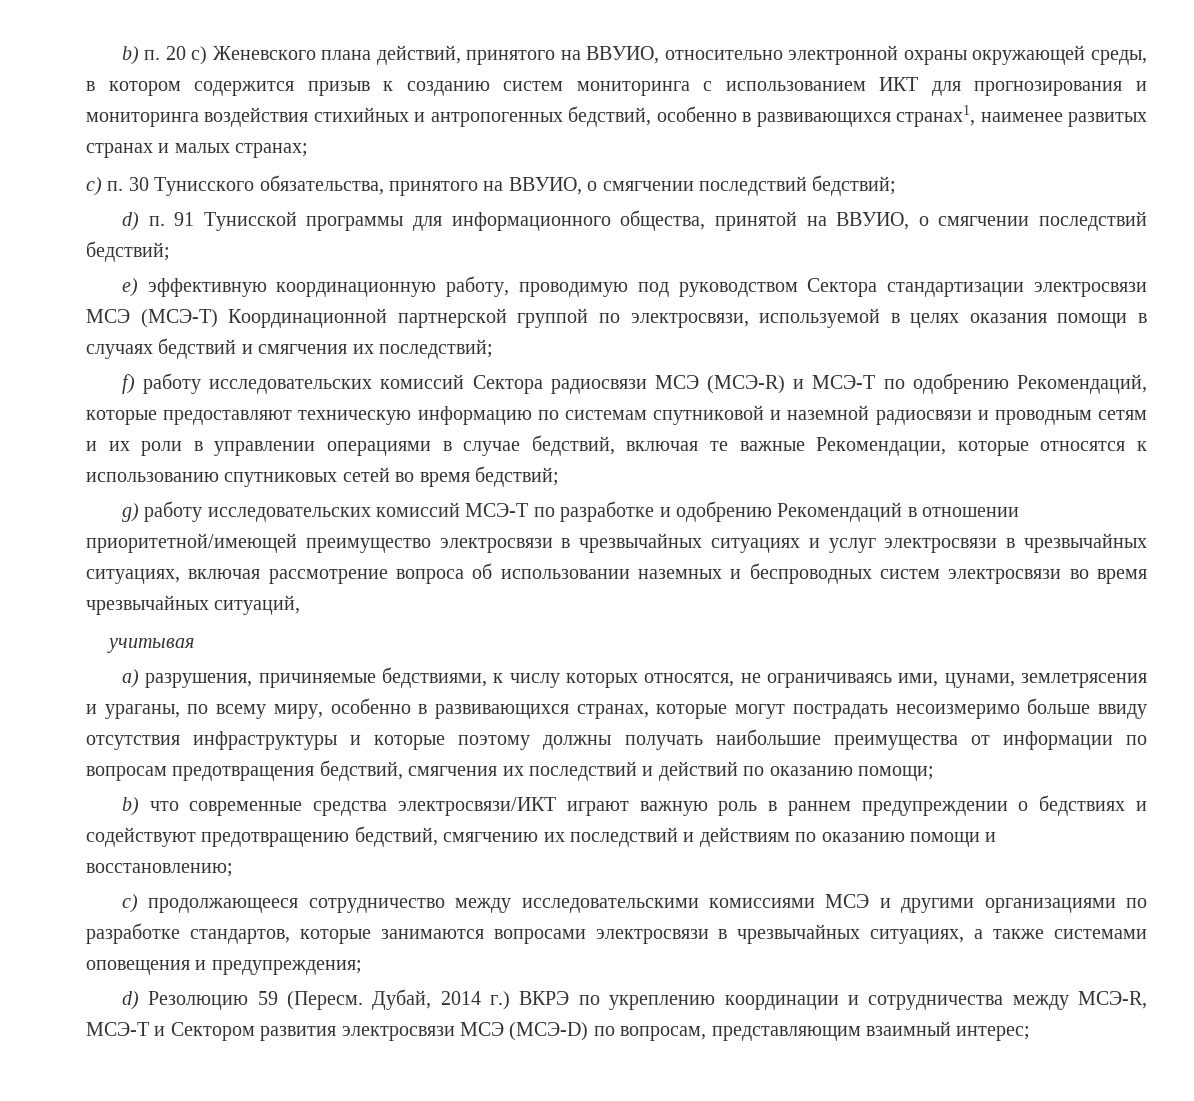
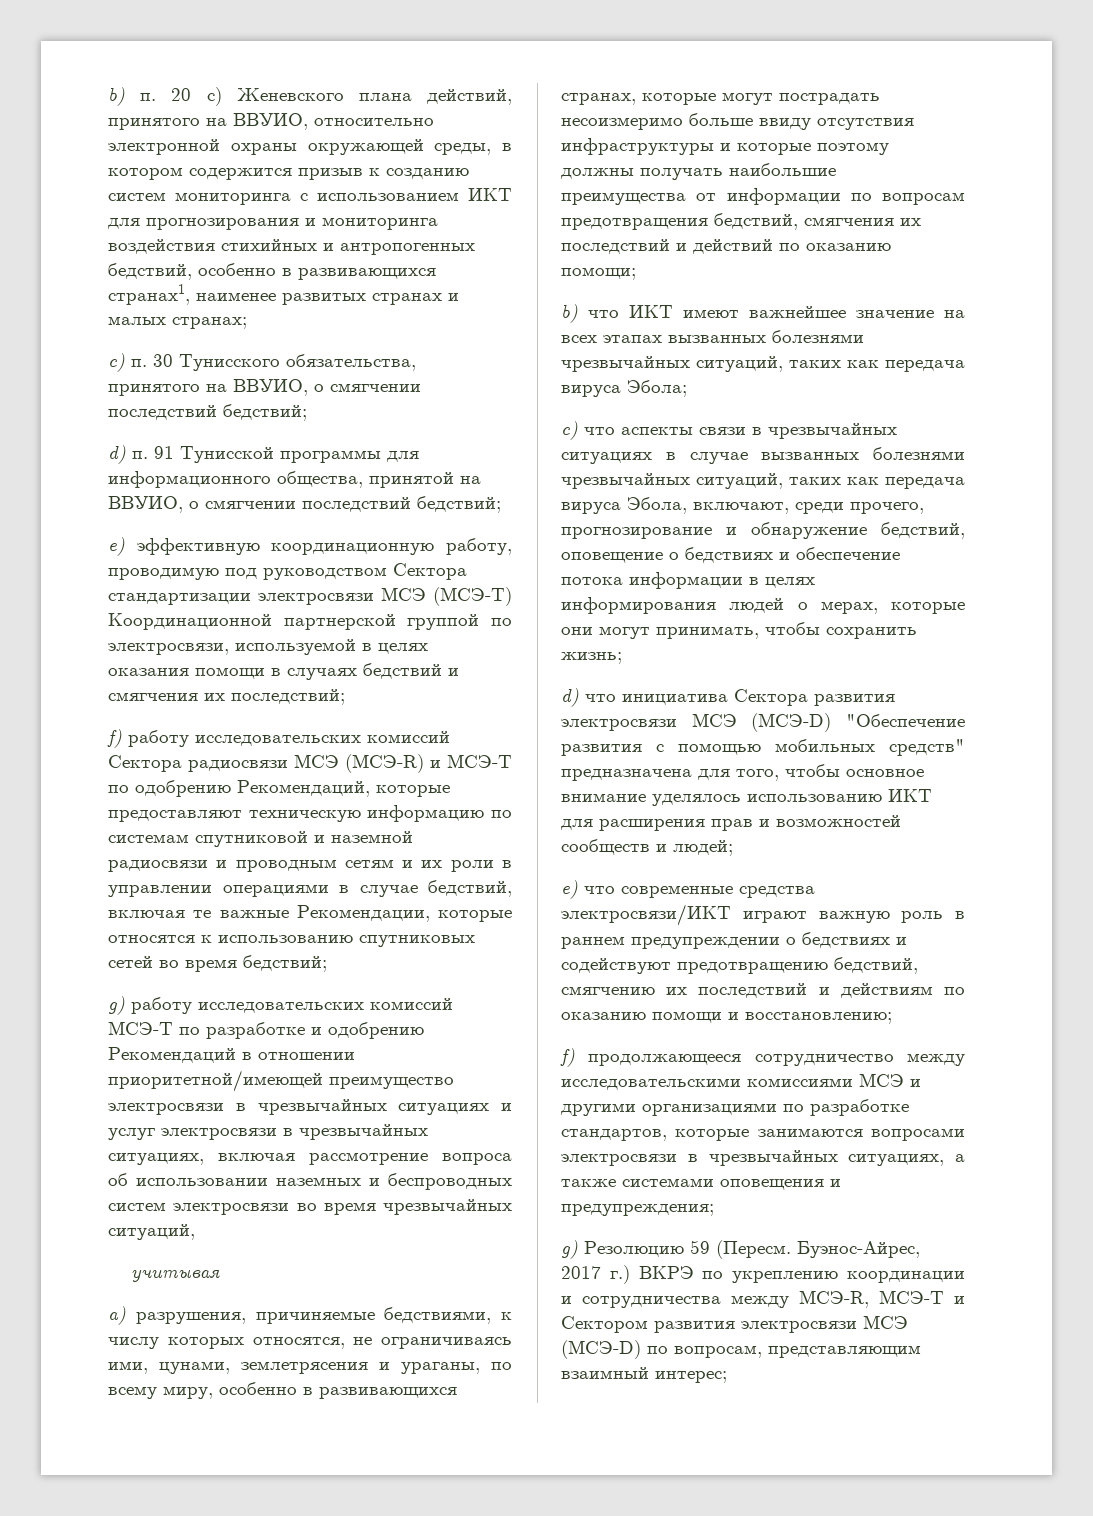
(179, 806) none -> [629,305,965,318] [561,330,864,343] [561,356,965,372] [561,380,687,397] [561,421,897,440] [561,447,965,464] [561,473,965,489] [561,497,924,514] [561,522,965,539] [561,547,900,563] [561,572,815,589] [561,597,965,614] [561,622,917,639] [561,652,622,664] [561,688,895,707] [561,713,965,732] [561,739,965,756] [561,764,924,781] [561,789,932,806] [561,815,901,831] [561,839,733,856] [561,880,615,899] ИКТ имеют важнейшее значение на всех этапах вызванных болезнями чрезвычайных ситуаций, таких как передача вируса Эбола; // c) что аспекты связи в чрезвычайных ситуациях в случае вызванных болезнями чрезвычайных ситуаций, таких как передача вируса Эбола, включают, среди прочего, прогнозирование и обнаружение бедствий, оповещение о бедствиях и обеспечение потока информации в целях информирования людей о мерах, которые они могут принимать, чтобы сохранить жизнь; // d) что инициатива Сектора развития электросвязи МСЭ (МСЭ-D) "Обеспечение развития с помощью мобильных средств" предназначена для того, чтобы основное внимание уделялось использованию ИКТ для расширения прав и возможностей сообществ и людей; // e) что
[121,894,138,913] c) -> [560,1048,575,1067] f)
[121,991,139,1010] d) -> [561,1240,578,1259] g)
[372,989,481,1010] Дубай, 2014 -> [797,1241,920,1258] [561,1266,601,1279] Буэнос-Айрес, 2017

